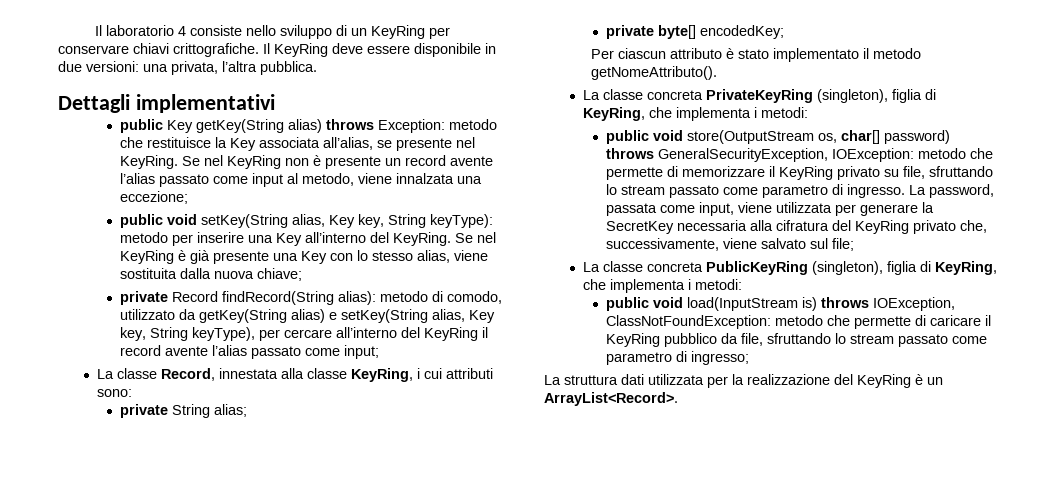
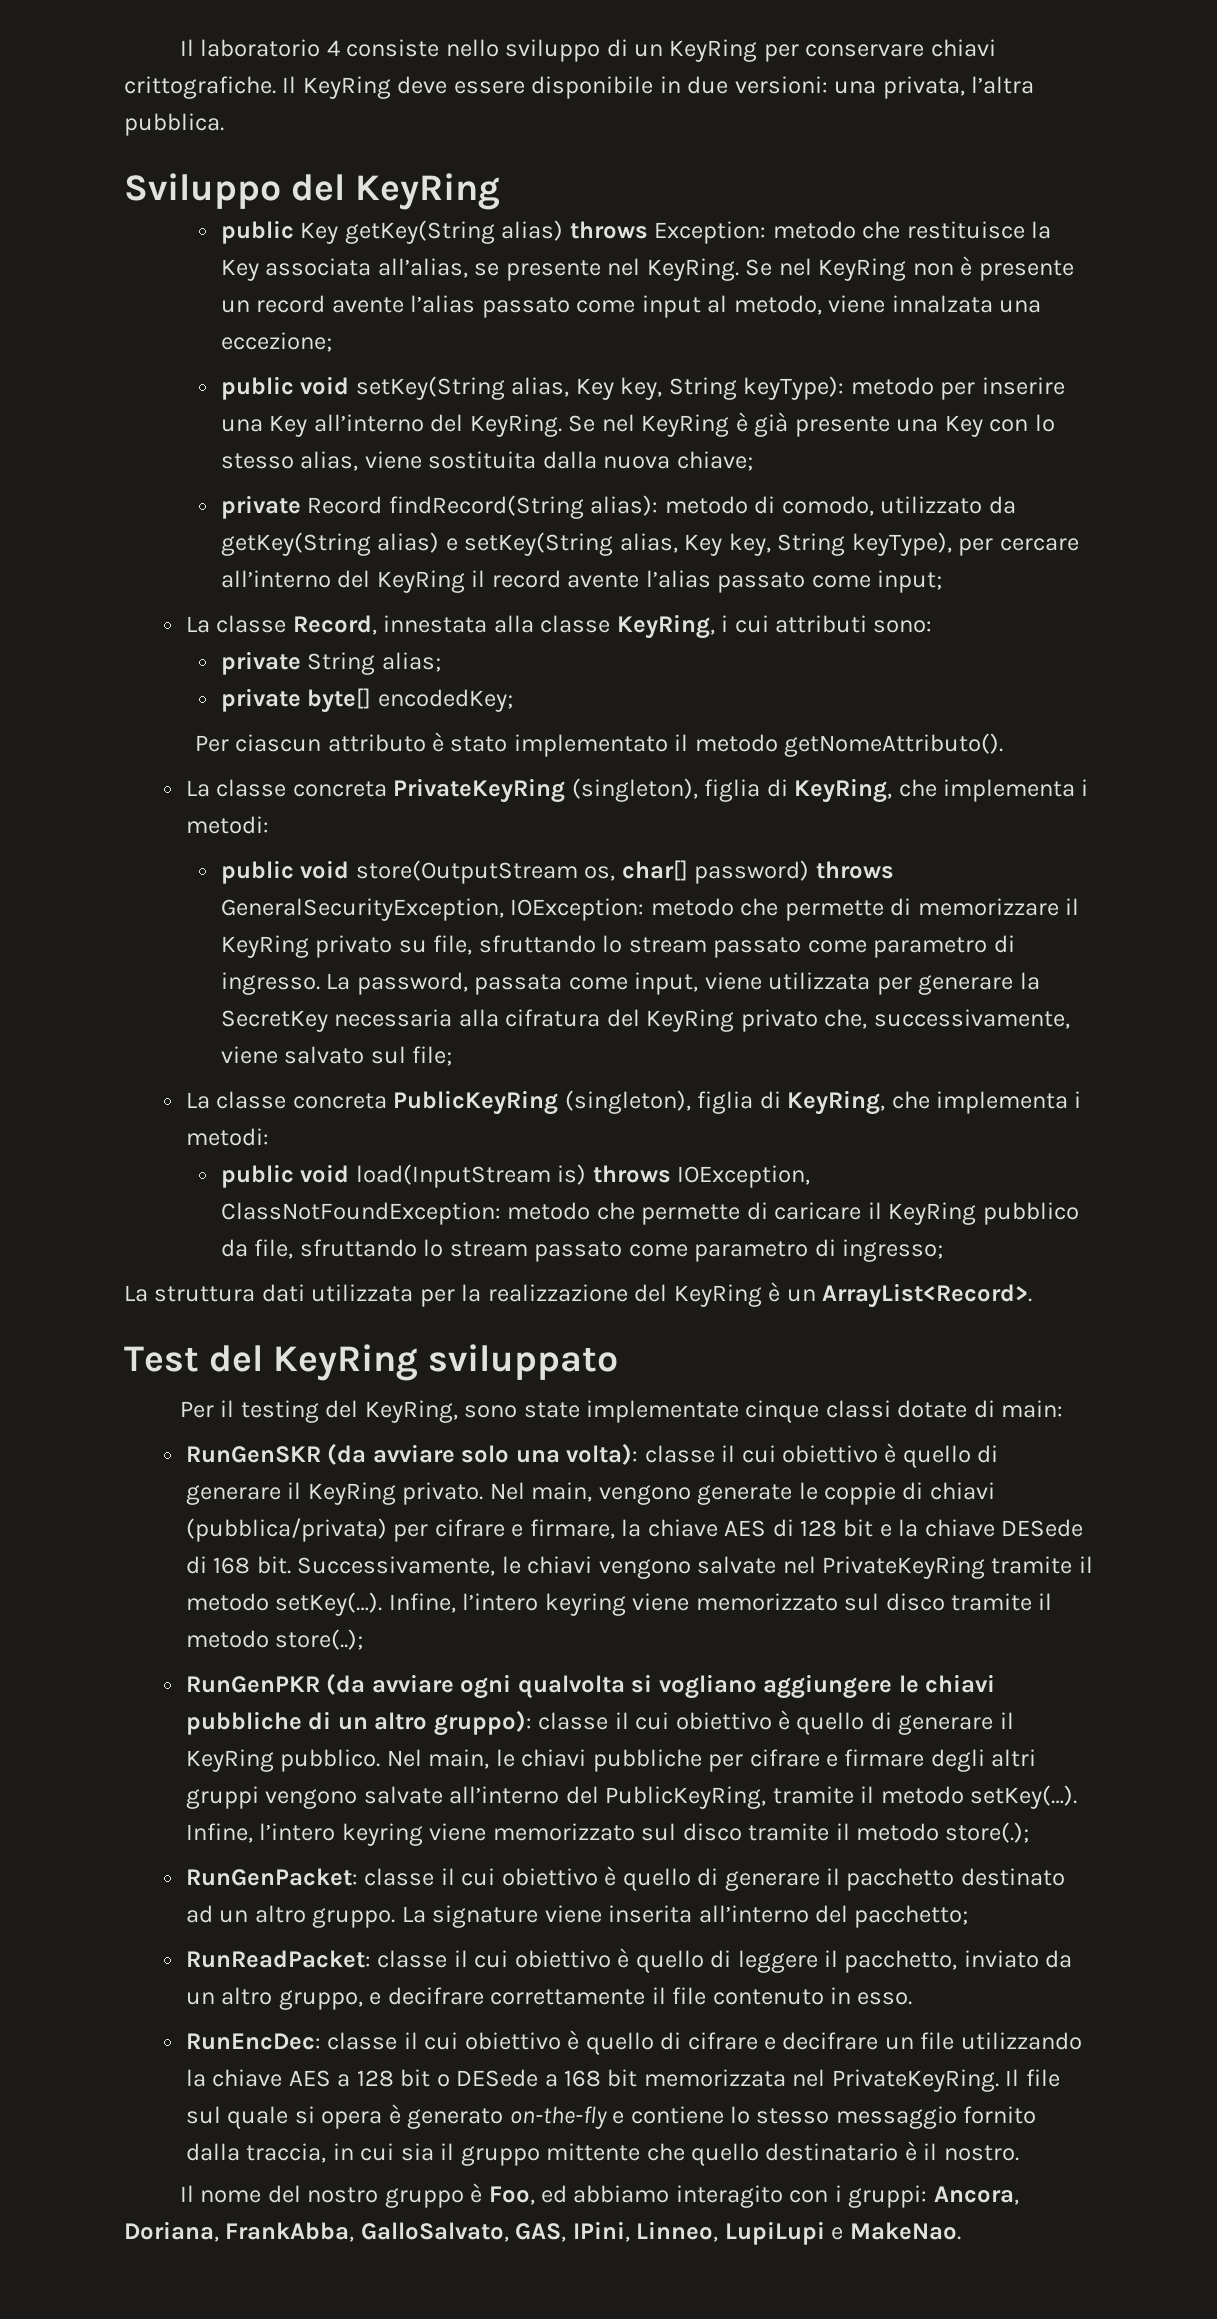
[58,94,275,113] Dettagli implementativi -> [124,173,501,210] Sviluppo del KeyRing
(678, 399) none -> [124,1344,619,1381] [179,1400,1064,1423] [185,1443,999,1468] [185,1482,995,1505] [185,1518,1084,1542] [185,1556,1093,1579] [185,1592,1053,1616] [185,1629,364,1650] [185,1673,995,1699] [185,1710,1014,1736] [185,1749,1037,1772] [185,1785,1077,1809] [185,1822,1030,1846] [185,1866,1065,1891] [185,1905,969,1928] [185,1948,1073,1973] [185,1987,913,2010] [185,2030,1082,2055] [185,2069,1060,2092] [185,2104,1037,2129] [185,2141,1019,2166] [179,2183,1019,2208] [124,2221,961,2245] // Test del KeyRing sviluppato // Per il testing del KeyRing, sono state implementate cinque classi dotate di main: // RunGenSKR (da avviare solo una volta): classe il cui obiettivo è quello di generare il KeyRing privato. Nel main, vengono generate le coppie di chiavi (pubblica/privata) per cifrare e firmare, la chiave AES di 128 bit e la chiave DESede di 168 bit. Successivamente, le chiavi vengono salvate nel PrivateKeyRing tramite il metodo setKey(…). Infine, l’intero keyring viene memorizzato sul disco tramite il metodo store(..); // RunGenPKR (da avviare ogni qualvolta si vogliano aggiungere le chiavi pubbliche di un altro gruppo): classe il cui obiettivo è quello di generare il KeyRing pubblico. Nel main, le chiavi pubbliche per cifrare e firmare degli altri gruppi vengono salvate all’interno del PublicKeyRing, tramite il metodo setKey(…). Infine, l’intero keyring viene memorizzato sul disco tramite il metodo store(.); // RunGenPacket: classe il cui obiettivo è quello di generare il pacchetto destinato ad un altro gruppo. La signature viene inserita all’interno del pacchetto; // RunReadPacket: classe il cui obiettivo è quello di leggere il pacchetto, inviato da un altro gruppo, e decifrare correttamente il file contenuto in esso. // RunEncDec: classe il cui obiettivo è quello di cifrare e decifrare un file utilizzando la chiave AES a 128 bit o DESede a 168 bit memorizzata nel PrivateKeyRing. Il file sul quale si opera è generato on-the-fly e contiene lo stesso messaggio fornito dalla traccia, in cui sia il gruppo mittente che quello destinatario è il nostro. // Il nome del nostro gruppo è Foo, ed abbiamo interagito con i gruppi: Ancora, Doriana, FrankAbba, GalloSalvato, GAS, IPini, Linneo, LupiLupi e MakeNao.

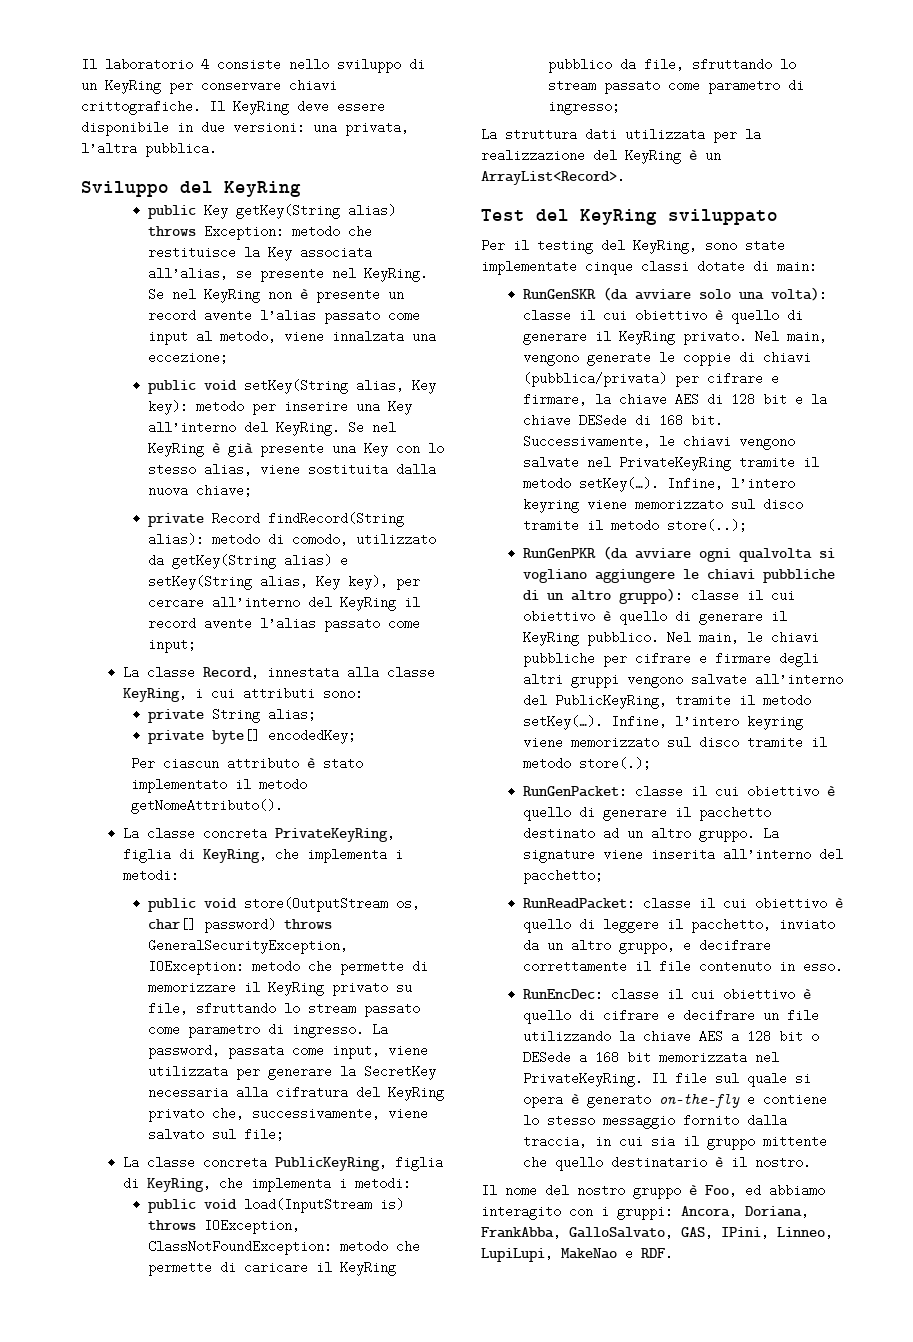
[620,376,845,400] key, String keyType): -> [148,400,189,415] key):
[728,532,952,556] key, String keyType), -> [348,575,389,590] key),
[393,778,698,803] PrivateKeyRing (singleton), -> [275,827,396,842] PrivateKeyRing,
[393,1090,691,1115] PublicKeyRing (singleton), -> [275,1156,388,1171] PublicKeyRing,
[724,2221,961,2245] LupiLupi e MakeNao. -> [481,1247,673,1262] LupiLupi, MakeNao e RDF.

